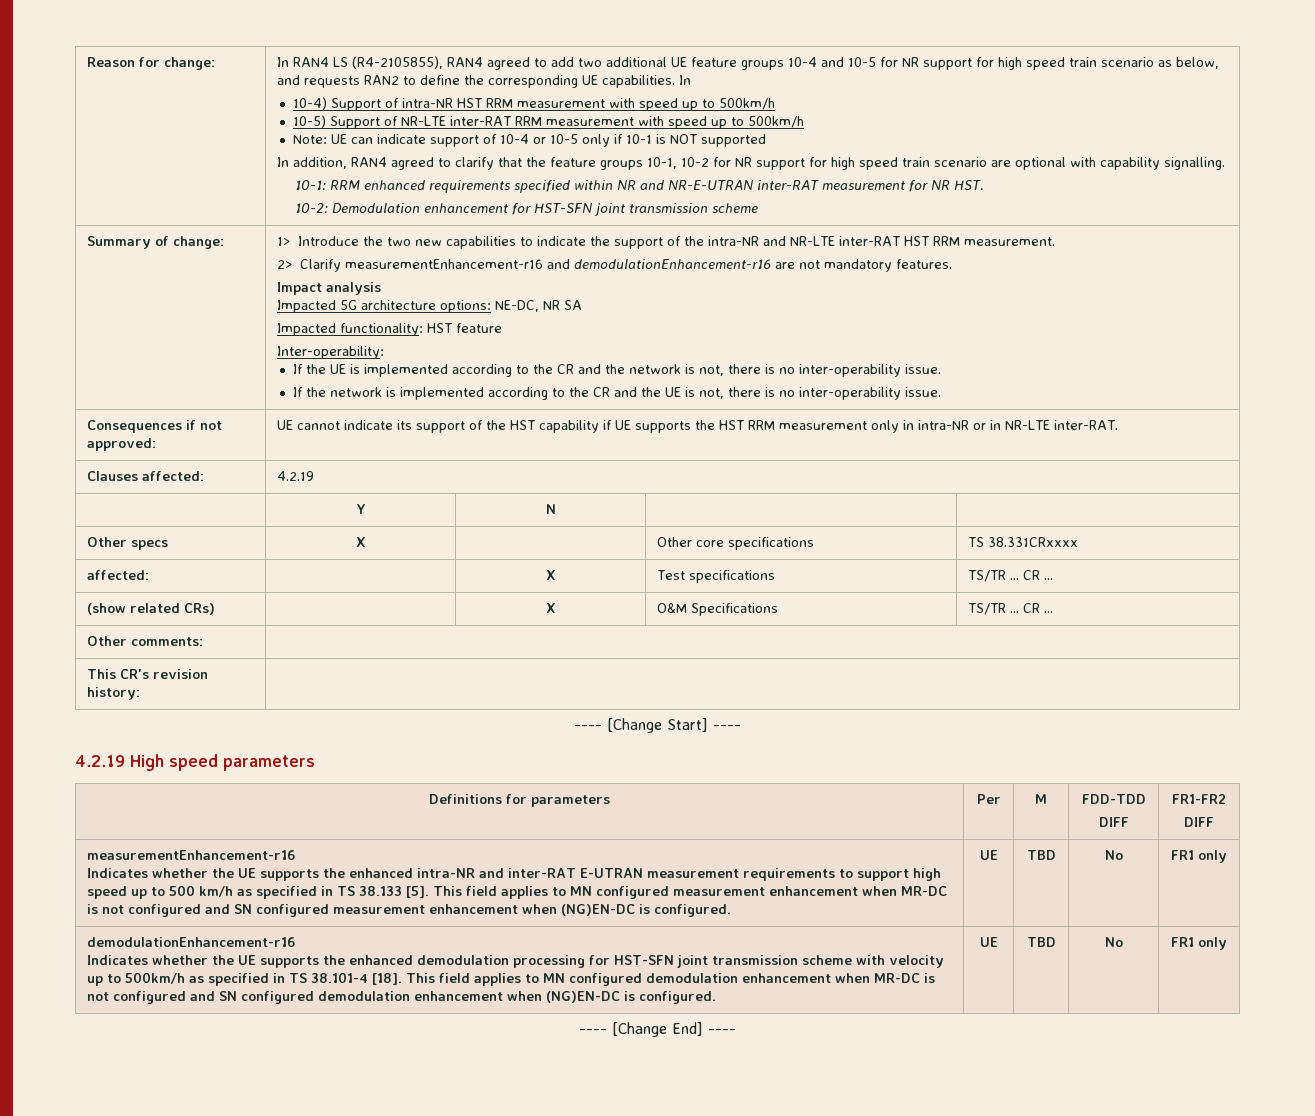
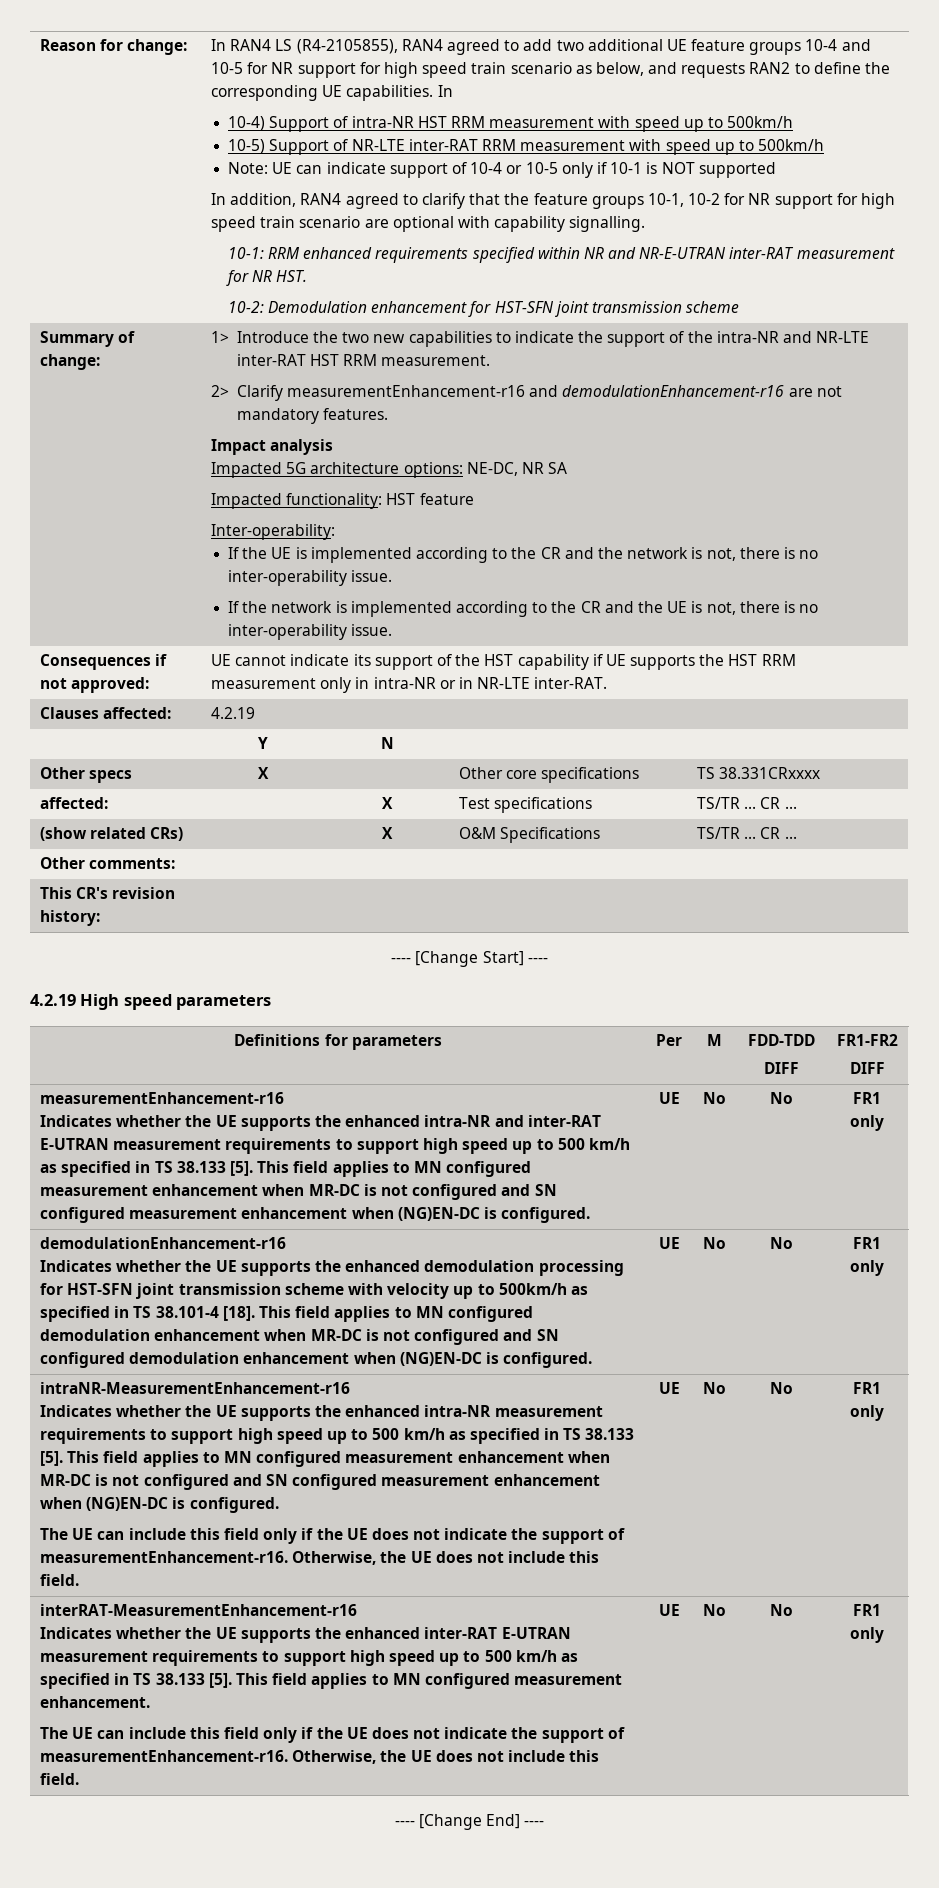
[1026,850,1056,860] TBD -> [703,1092,726,1104] No
[1026,937,1056,947] TBD -> [703,1237,726,1249] [769,1237,793,1249] [853,1237,881,1249] [850,1260,884,1276] [40,1382,351,1394] [40,1405,603,1421] [40,1428,635,1444] [40,1451,610,1467] [40,1474,600,1490] [40,1497,279,1513] [40,1528,625,1544] [40,1551,600,1565] [40,1574,80,1586] [658,1382,680,1394] [703,1382,726,1394] [769,1382,793,1394] [853,1382,881,1394] [850,1405,884,1421] [40,1604,358,1616] [40,1627,571,1643] [40,1650,578,1666] [40,1673,623,1689] [40,1696,151,1708] [40,1727,625,1743] [40,1750,600,1764] [40,1773,80,1785] [658,1604,680,1616] [703,1604,726,1616] No | No | FR1 only // intraNR-MeasurementEnhancement-r16 // Indicates whether the UE supports the enhanced intra-NR measurement requirements to support high speed up to 500 km/h as specified in TS 38.133 [5]. This field applies to MN configured measurement enhancement when MR-DC is not configured and SN configured measurement enhancement when (NG)EN-DC is configured. // The UE can include this field only if the UE does not indicate the support of measurementEnhancement-r16. Otherwise, the UE does not include this field. | UE | No | No | FR1 only // interRAT-MeasurementEnhancement-r16 // Indicates whether the UE supports the enhanced inter-RAT E-UTRAN measurement requirements to support high speed up to 500 km/h as specified in TS 38.133 [5]. This field applies to MN configured measurement enhancement. // The UE can include this field only if the UE does not indicate the support of measurementEnhancement-r16. Otherwise, the UE does not include this field. | UE | No

